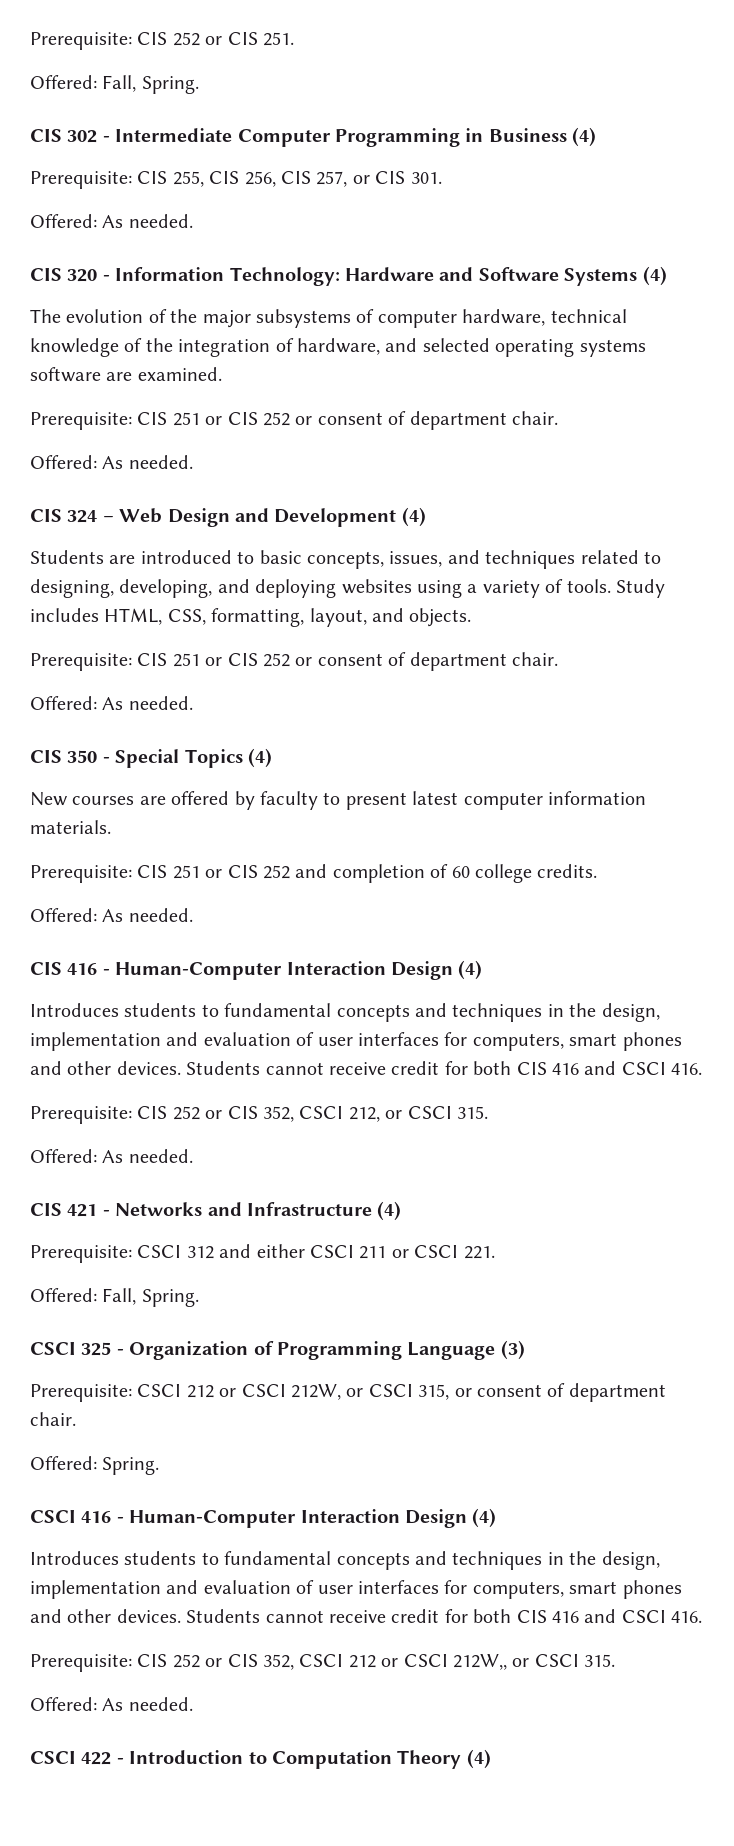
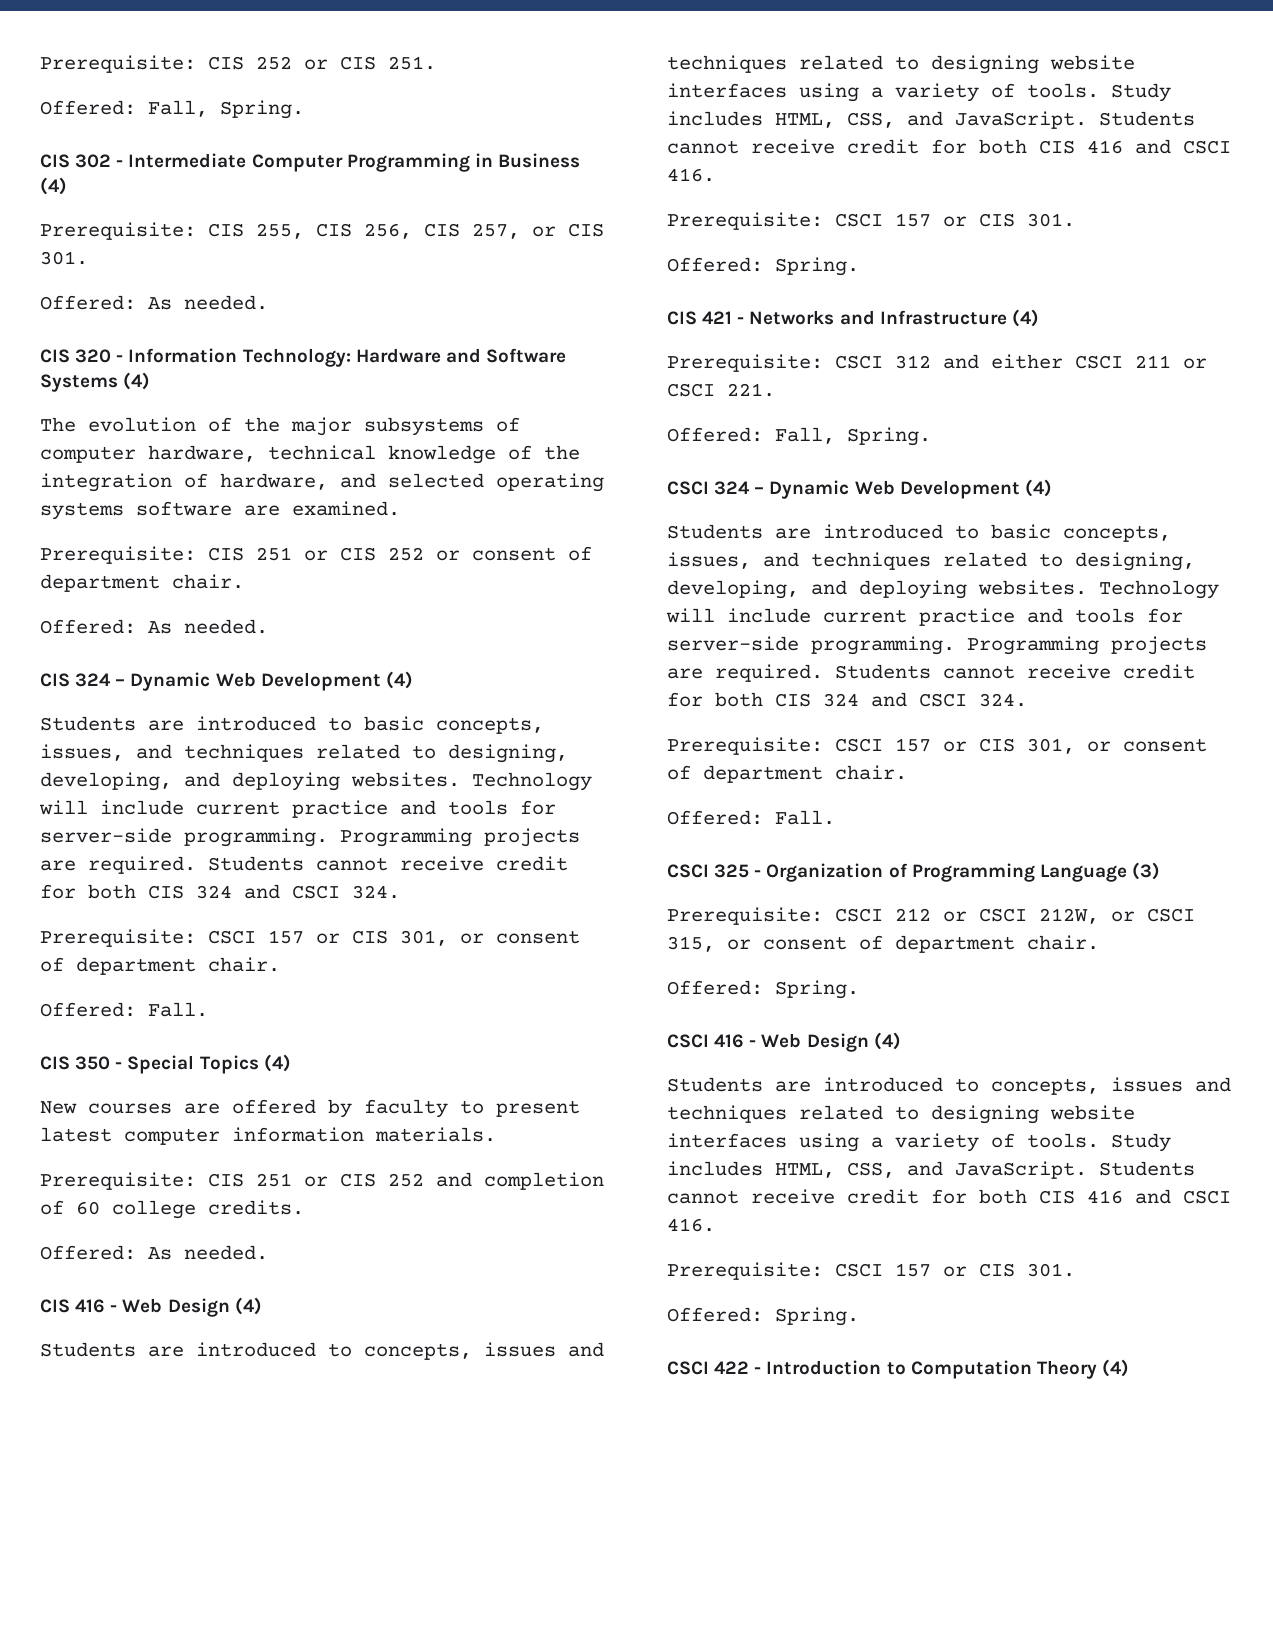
[119,508,269,527] Web Design and -> [130,672,256,691] Dynamic Web
[341,579,665,598] [30,608,472,627] [30,652,558,671] [30,696,193,710] websites using a variety of tools. Study includes HTML, CSS, formatting, layout, and objects. // Prerequisite: CIS 251 or CIS 252 or consent of department chair. // Offered: As needed. -> [351,772,592,791] [39,800,556,818] [40,828,580,847] [40,856,568,874] [40,884,400,899] [40,929,580,947] [40,957,280,975] [40,1002,208,1017] websites. Technology will include current practice and tools for server-side programming. Programming projects are required. Students cannot receive credit for both CIS 324 and CSCI 324. // Prerequisite: CSCI 157 or CIS 301, or consent of department chair. // Offered: Fall.
[115,960,483,980] [30,1003,660,1022] [30,1032,682,1051] [30,1061,181,1075] Human-Computer Interaction Design (4) // Introduces students to fundamental concepts and techniques in the design, implementation and evaluation of user interfaces for computers, smart phones and other devices. -> [122,1297,262,1317] [40,1342,604,1360] [667,55,1135,74] [667,83,1171,102] [667,111,1087,129] Web Design (4) // Students are introduced to concepts, issues and techniques related to designing website interfaces using a variety of tools. Study includes HTML, CSS, and JavaScript.
[137,1106,488,1122] [30,1149,193,1163] CIS 252 or CIS 352, CSCI 212, or CSCI 315. // Offered: As needed. -> [835,213,1075,227] [667,257,859,276] CSCI 157 or CIS 301. // Offered: Spring.
(199, 1298) none -> [667,479,1052,499] [667,524,1171,542] [667,552,1195,571] [667,580,1219,599] [666,608,1183,626] [667,636,1207,655] [667,664,1195,682] [667,692,1027,707] [667,737,1207,755] [667,765,907,783] [667,810,835,825] // CSCI 324 – Dynamic Web Development (4) // Students are introduced to basic concepts, issues, and techniques related to designing, developing, and deploying websites. Technology will include current practice and tools for server-side programming. Programming projects are required. Students cannot receive credit for both CIS 324 and CSCI 324. // Prerequisite: CSCI 157 or CIS 301, or consent of department chair. // Offered: Fall.
[129,1508,497,1528] [30,1551,660,1570] [30,1580,682,1599] [30,1609,181,1623] Human-Computer Interaction Design (4) // Introduces students to fundamental concepts and techniques in the design, implementation and evaluation of user interfaces for computers, smart phones and other devices. -> [761,1032,901,1052] [667,1077,1231,1095] [667,1105,1135,1124] [667,1133,1171,1152] [667,1161,1087,1179] Web Design (4) // Students are introduced to concepts, issues and techniques related to designing website interfaces using a variety of tools. Study includes HTML, CSS, and JavaScript.
[137,1654,616,1670] [30,1697,193,1711] CIS 252 or CIS 352, CSCI 212 or CSCI 212W,, or CSCI 315. // Offered: As needed. -> [835,1263,1075,1277] [667,1307,859,1326] CSCI 157 or CIS 301. // Offered: Spring.

